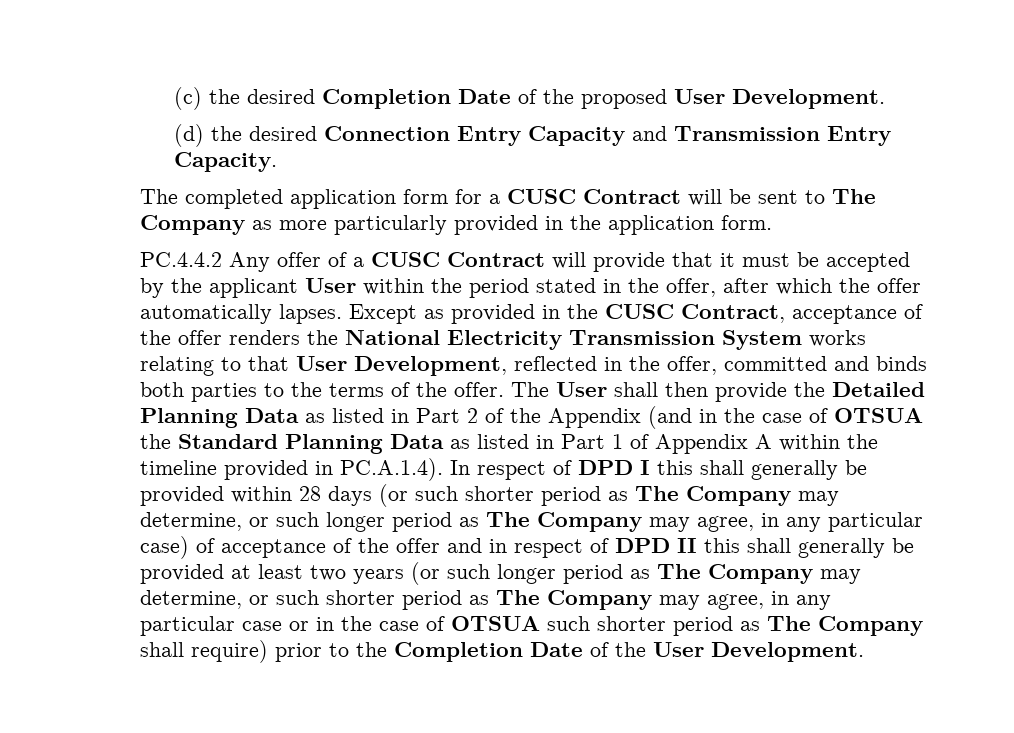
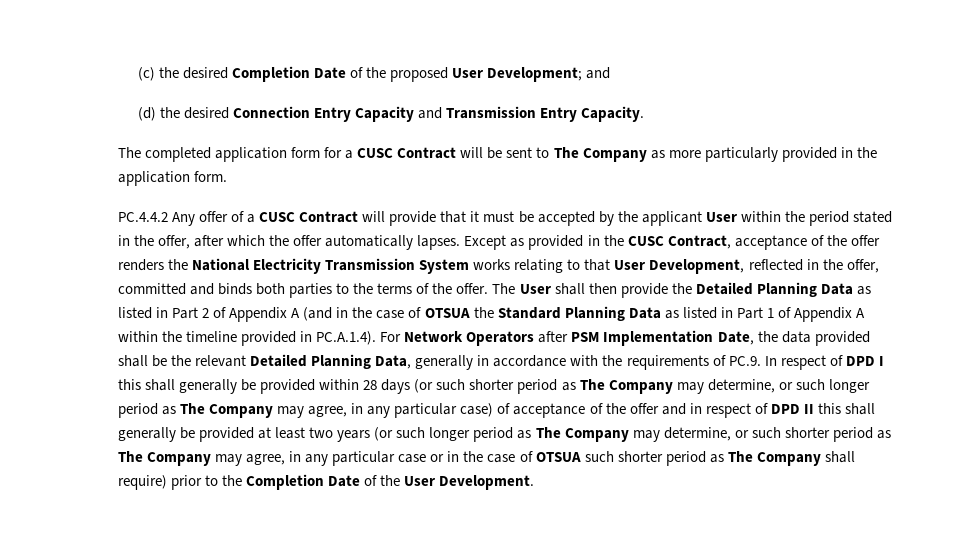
[731,89,885,109] Development. -> [487,67,611,82] Development; and
[509,408,641,428] the Appendix -> [229,307,301,322] Appendix A
(443, 469) none -> [380,330,870,346] [117,354,761,370] For Network Operators after PSM Implementation Date, the data provided shall be the relevant Detailed Planning Data, generally in accordance with the requirements of PC.9.

